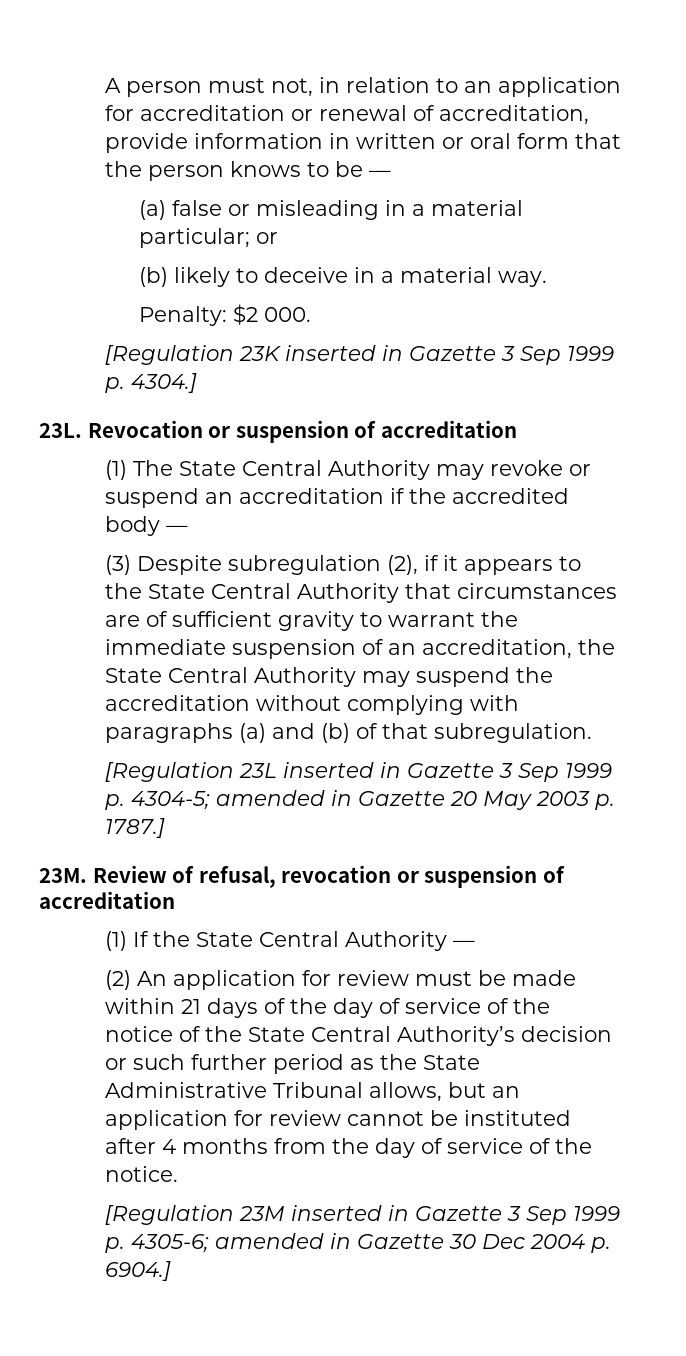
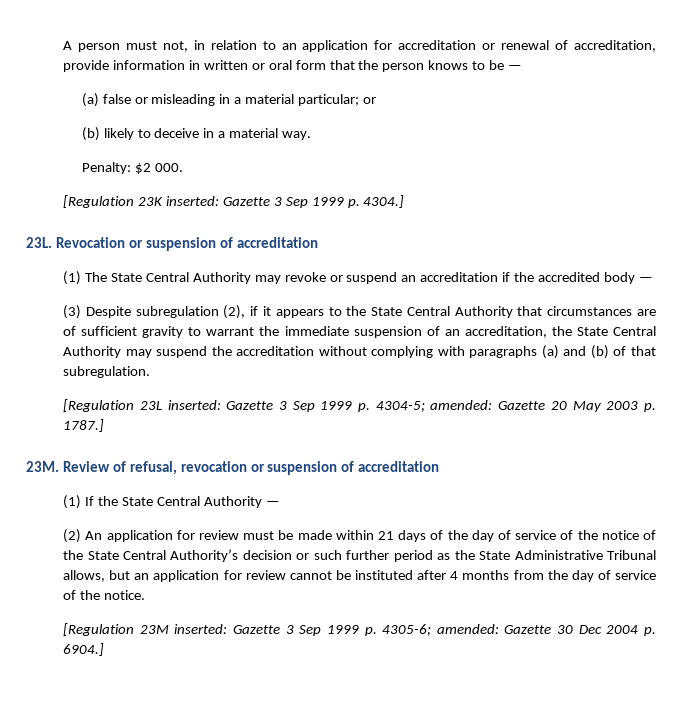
[285,345,404,361] inserted in -> [165,196,219,206] inserted:
[283,762,402,778] inserted in -> [167,400,221,410] inserted:
[216,790,353,806] amended in -> [430,400,493,410] amended:
[291,1205,410,1221] inserted in -> [174,624,228,634] inserted:
[215,1233,352,1249] amended in -> [436,624,499,634] amended:

